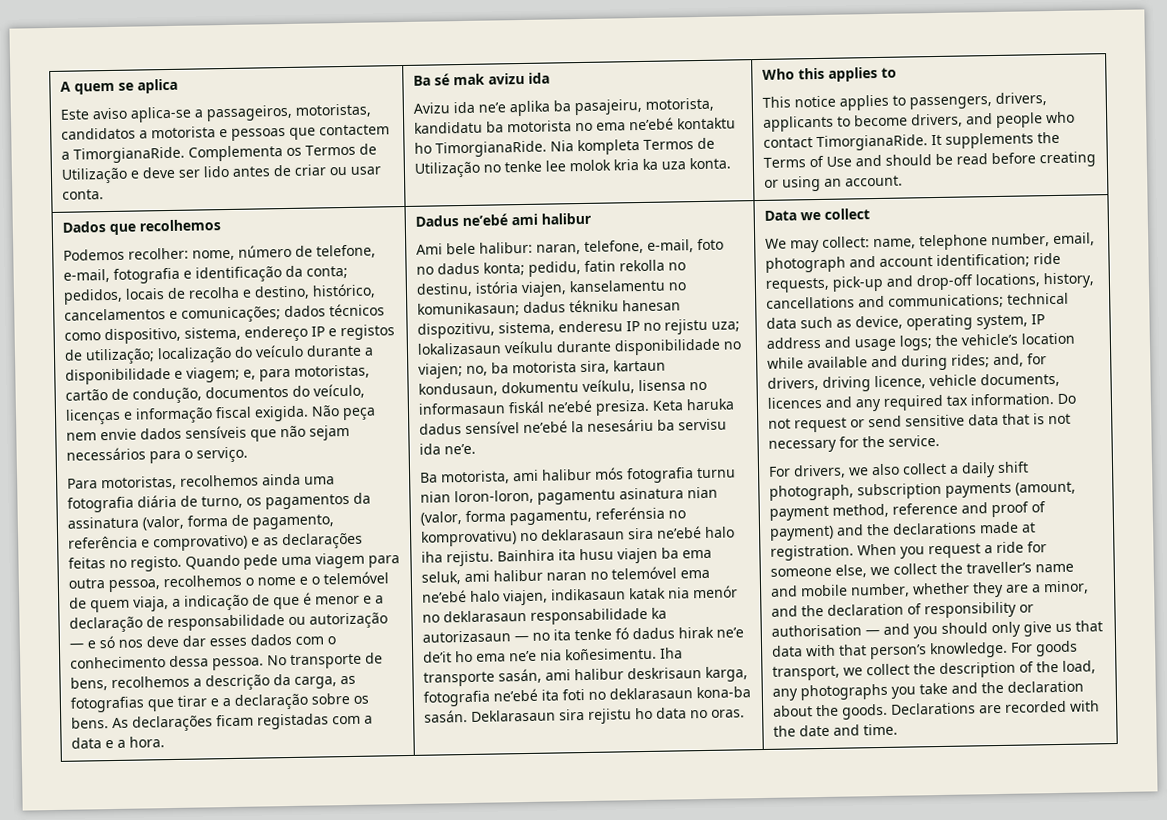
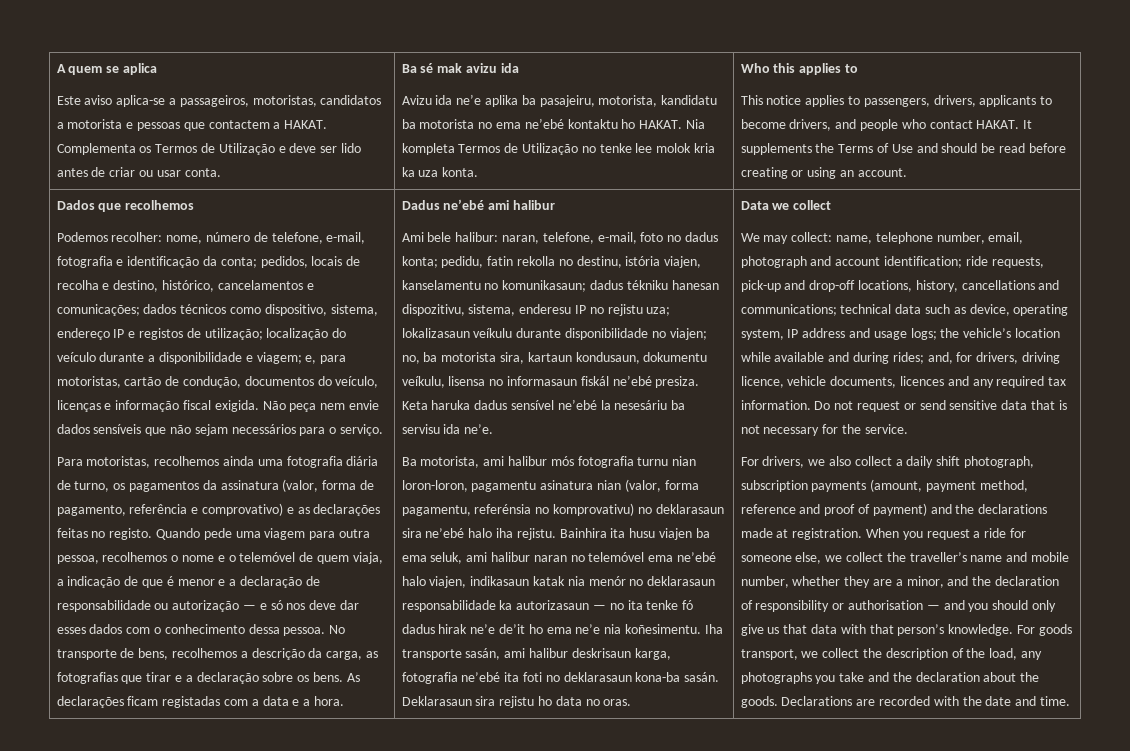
[73,146,186,164] TimorgianaRide. -> [284,120,328,129] HAKAT.
[435,140,548,158] TimorgianaRide. -> [639,120,683,129] HAKAT.
[816,134,929,152] TimorgianaRide. -> [976,120,1020,129] HAKAT.

